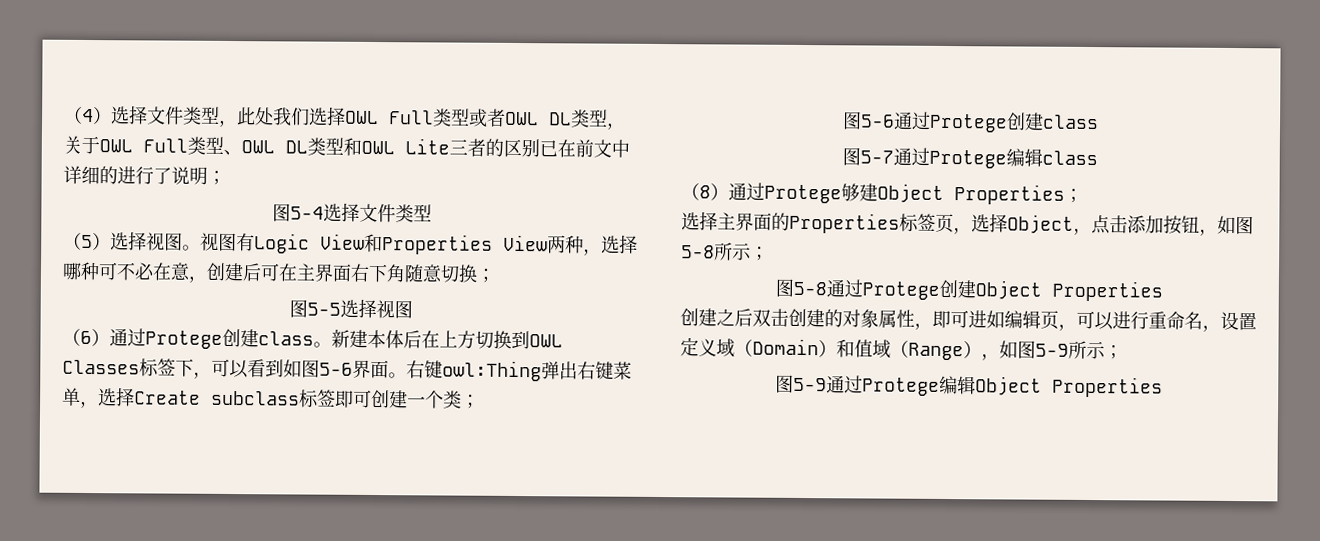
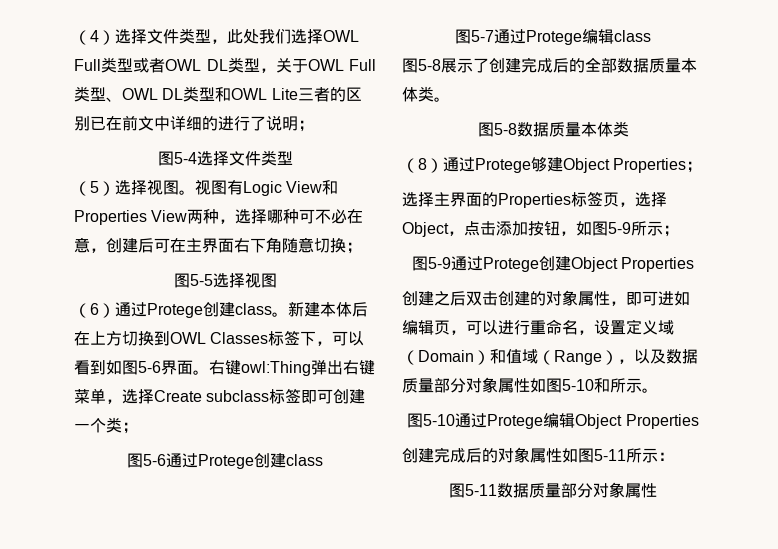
(1098, 158) none -> [402,57,697,73] [402,86,450,102] [477,121,629,137] // 图5-8展示了创建完成后的全部数据质量本体类。 // 图5-8数据质量本体类
[681,242,769,261] [774,278,827,297] 5-8所示； // 图5-8 -> [608,221,679,237] [411,256,451,271] 5-9所示； // 图5-9
[999,340,1123,360] [774,374,827,393] 如图5-9所示； // 图5-9 -> [634,349,698,364] [402,377,658,393] [407,413,456,428] 以及数据质量部分对象属性如图5-10和所示。 // 图5-10
(1163, 387) none -> [402,447,674,463] [449,482,657,498] // 创建完成后的对象属性如图5-11所示： // 图5-11数据质量部分对象属性

